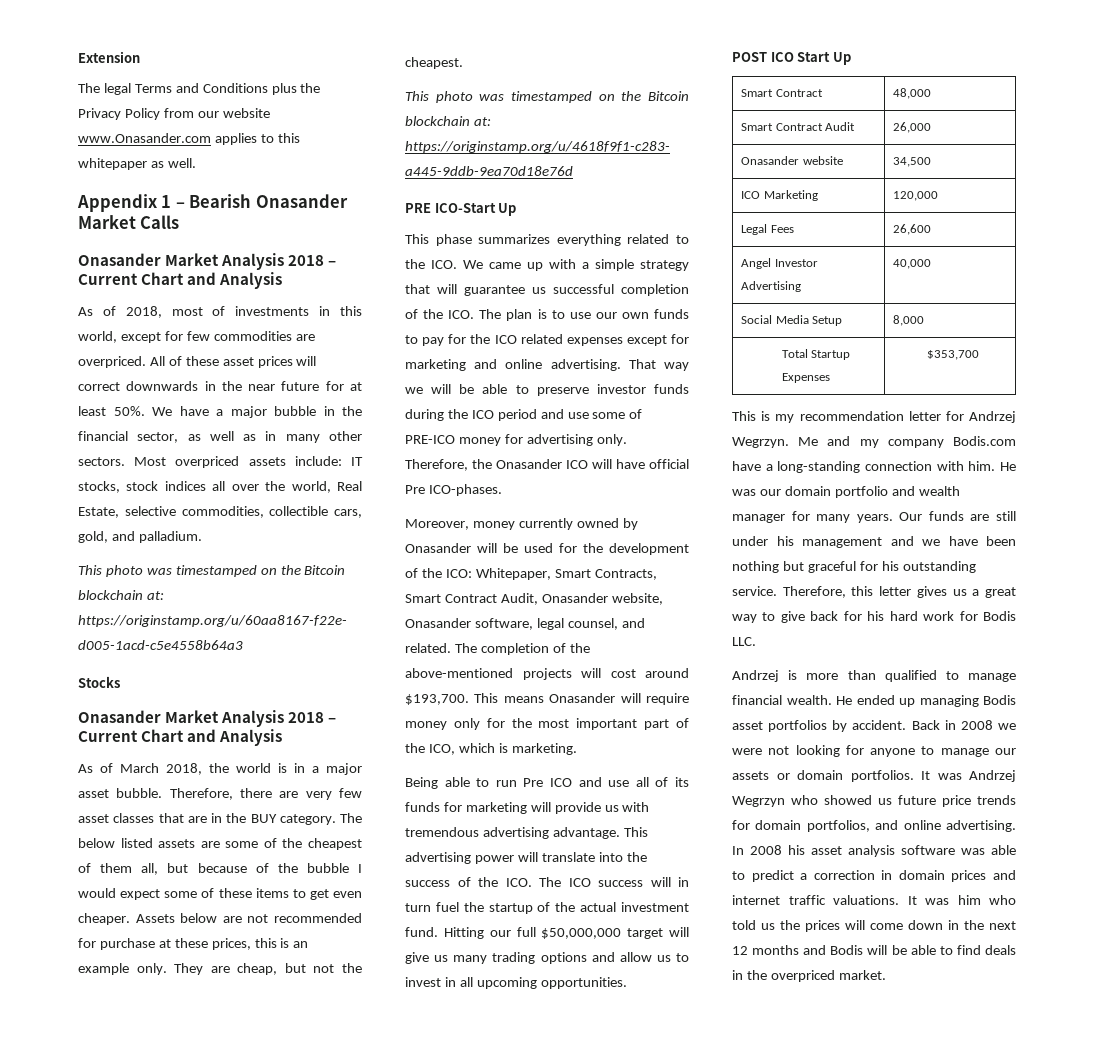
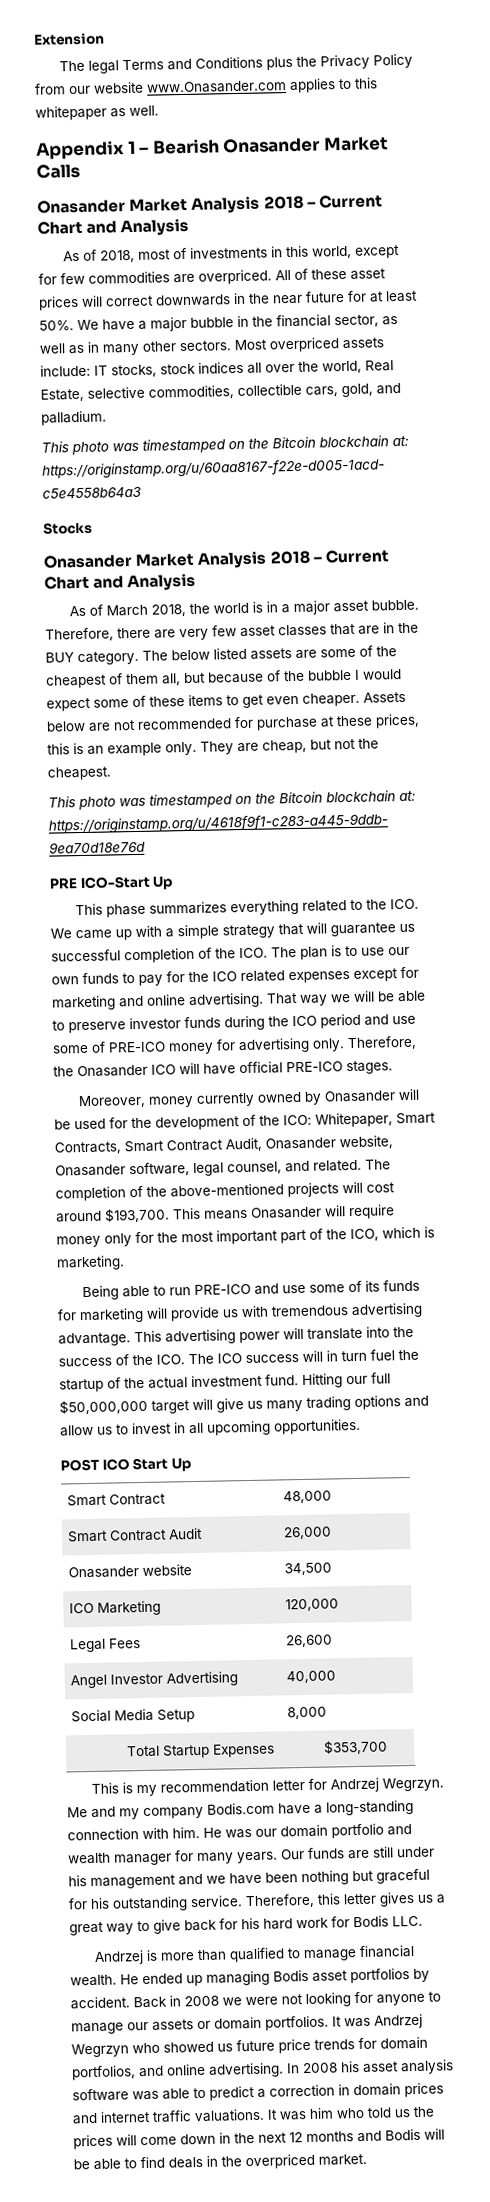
[405,484,502,496] Pre ICO-phases. -> [286,1060,393,1075] PRE-ICO stages.
[523,777,649,787] Pre ICO and use all -> [194,1283,346,1295] PRE-ICO and use some

